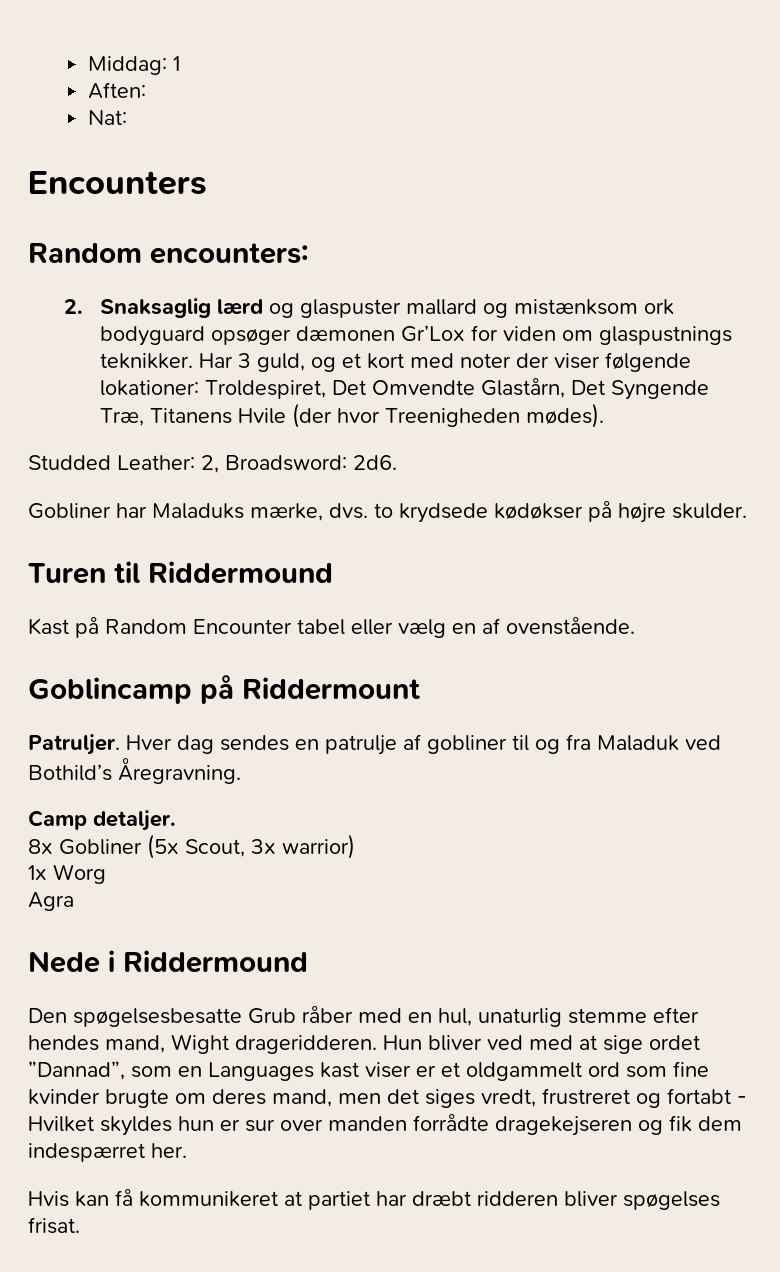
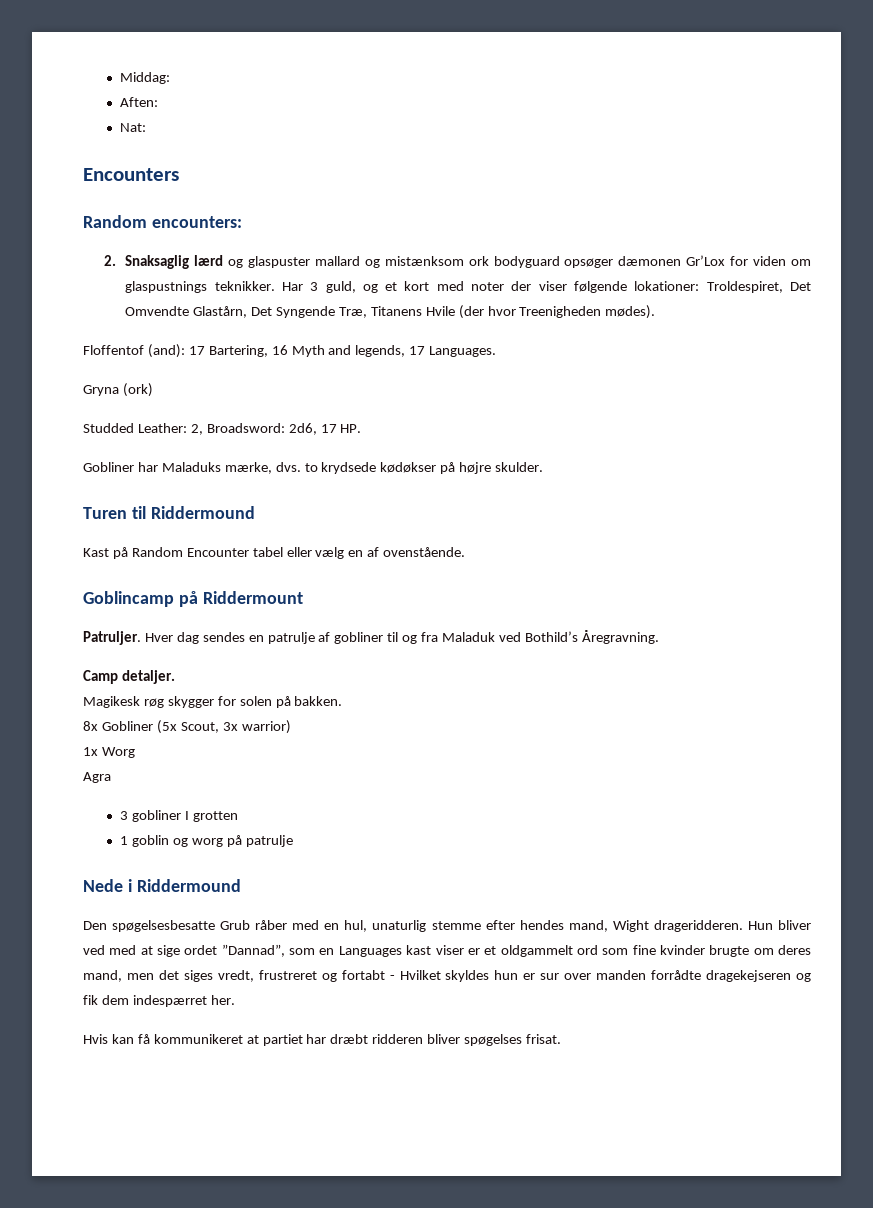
[172,56,180,71] 1 -> (171, 78) none
(604, 415) none -> [83,344,497,358] [83,383,153,397] // Floffentof (and): 17 Bartering, 16 Myth and legends, 17 Languages. // Gryna (ork)
[353,455,397,470] 2d6. -> [288,423,362,435] 2d6, 17 HP.
(176, 820) none -> [83,696,343,708] // Magikesk røg skygger for solen på bakken.
(74, 901) none -> [120,810,238,822] [120,835,293,847] // 3 gobliner I grotten // 1 goblin og worg på patrulje

